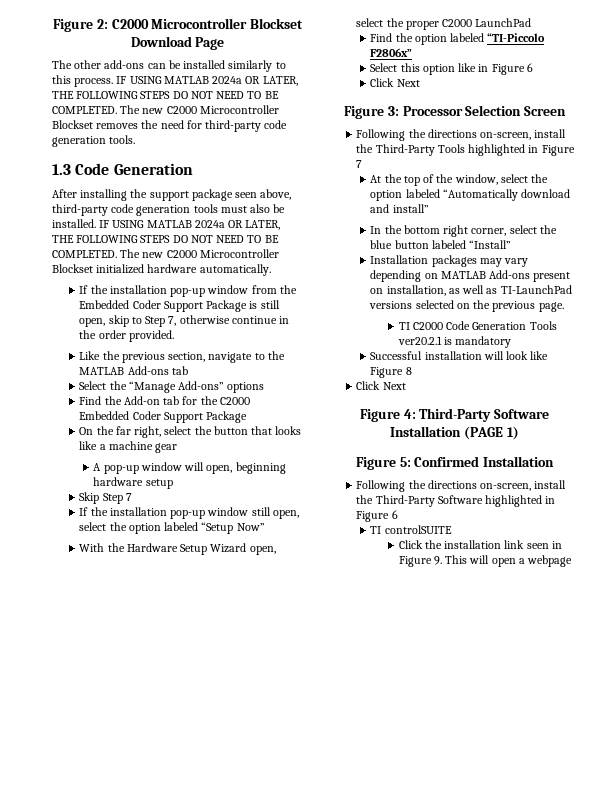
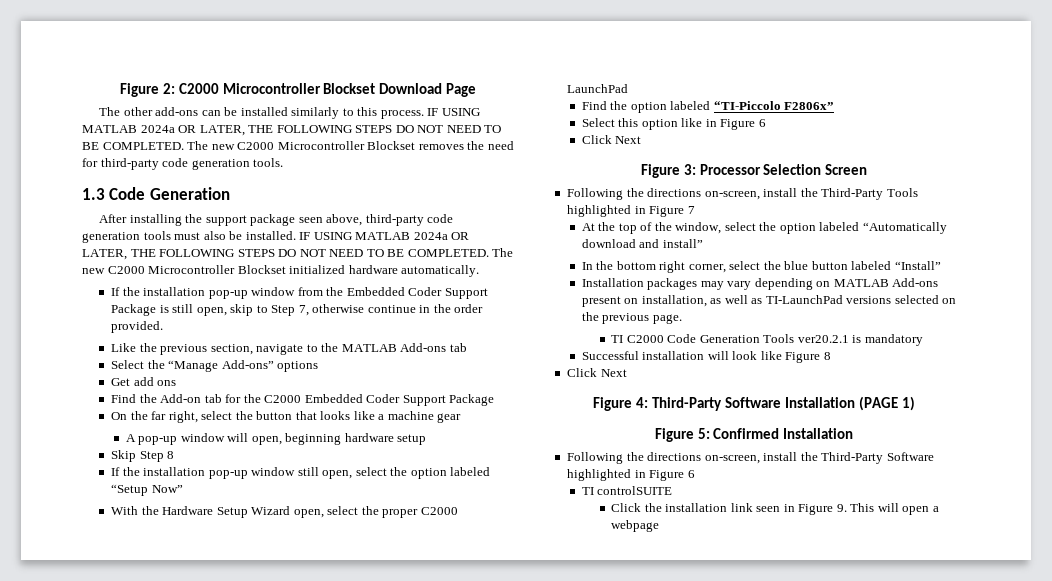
(265, 387) none -> [111,377,177,386] // Get add ons
[125,493,132,501] 7 -> [167,451,175,459] 8

